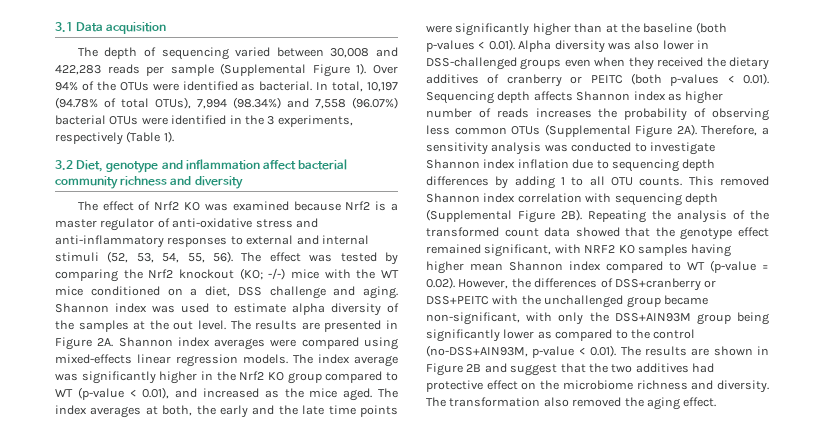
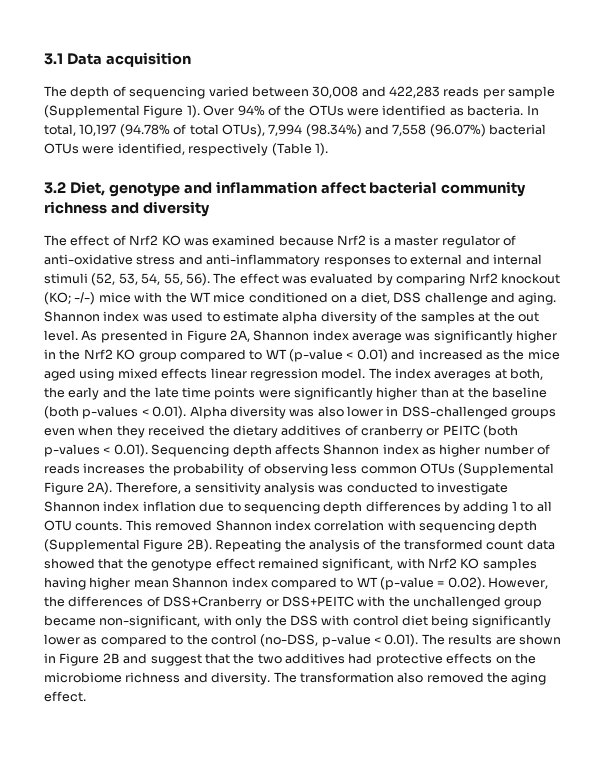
[259,81,313,91] bacterial. -> [467,105,524,116] bacteria.
[171,115,353,127] identified in the 3 experiments, -> [117,143,185,155] identified,
[340,252,377,262] tested -> [310,273,374,284] evaluated
[123,269,143,279] the -> (466, 279) none
[230,320,320,330] The results are -> [81,330,98,341] As
[97,337,398,350] [55,354,350,367] 2A. Shannon index averages were compared using mixed-effects linear regression models. The index -> [229,330,349,342] 2A, Shannon index
[142,387,170,399] 0.01), -> [356,349,388,362] 0.01)
[343,388,373,401] aged. -> [44,368,366,381] aged using mixed effects linear regression model.
[584,245,616,253] NRF2 -> [428,558,457,568] Nrf2
[614,278,701,291] DSS+cranberry -> [163,596,263,609] DSS+Cranberry
[614,313,731,325] DSS+AIN93M group -> [289,615,428,626] DSS with control diet
[426,345,528,357] (no-DSS+AIN93M, -> [260,634,319,647] (no-DSS,
[486,380,518,390] effect -> [446,653,493,664] effects

